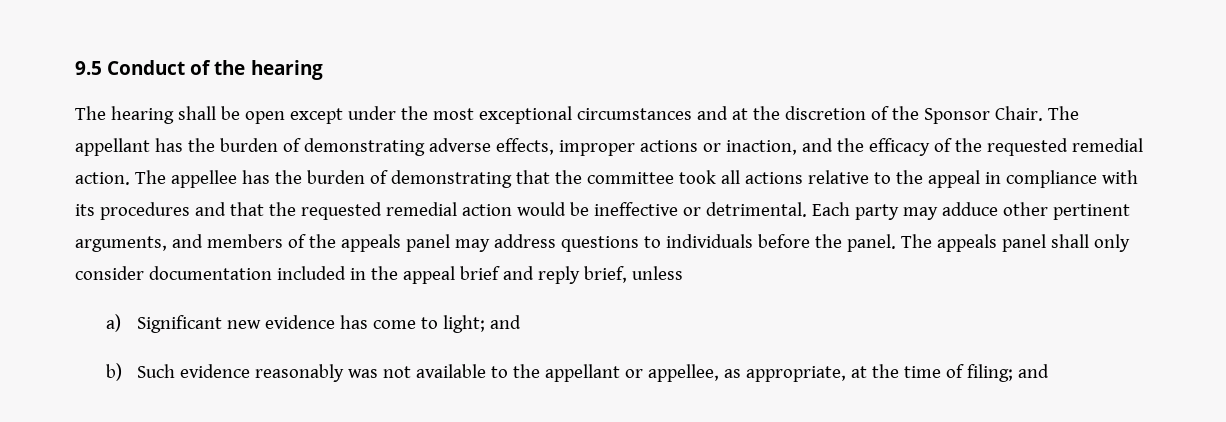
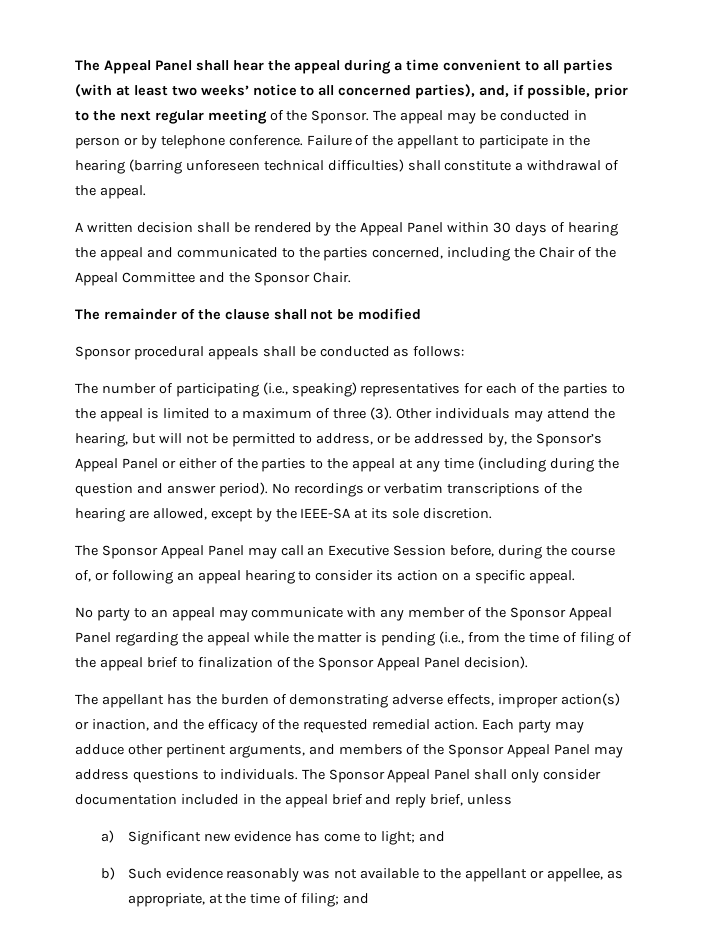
[75,60,323,80] [75,106,1043,124] 9.5 Conduct of the hearing // The hearing shall be open except under the most exceptional circumstances and at the discretion of the Sponsor Chair. -> [75,59,613,74] [75,84,628,99] [75,109,587,124] [75,135,590,149] [75,159,620,174] [75,185,146,199] [75,222,618,236] [75,247,616,261] [75,272,351,286] [75,308,422,320] [75,346,465,360] [75,382,625,397] [75,407,615,422] [75,433,602,447] [75,457,619,472] [75,482,583,497] [75,508,493,522] [75,545,615,559] [75,570,575,584] [75,607,612,621] [75,631,632,646] [75,656,529,671] The Appeal Panel shall hear the appeal during a time convenient to all parties (with at least two weeks’ notice to all concerned parties), and, if possible, prior to the next regular meeting of the Sponsor. The appeal may be conducted in person or by telephone conference. Failure of the appellant to participate in the hearing (barring unforeseen technical difficulties) shall constitute a withdrawal of the appeal. // A written decision shall be rendered by the Appeal Panel within 30 days of hearing the appeal and communicated to the parties concerned, including the Chair of the Appeal Committee and the Sponsor Chair. // The remainder of the clause shall not be modified // Sponsor procedural appeals shall be conducted as follows: // The number of participating (i.e., speaking) representatives for each of the parties to the appeal is limited to a maximum of three (3). Other individuals may attend the hearing, but will not be permitted to address, or be addressed by, the Sponsor’s Appeal Panel or either of the parties to the appeal at any time (including during the question and answer period). No recordings or verbatim transcriptions of the hearing are allowed, except by the IEEE-SA at its sole discretion. // The Sponsor Appeal Panel may call an Executive Session before, during the course of, or following an appeal hearing to consider its action on a specific appeal. // No party to an appeal may communicate with any member of the Sponsor Appeal Panel regarding the appeal while the matter is pending (i.e., from the time of filing of the appeal brief to finalization of the Sponsor Appeal Panel decision). //
[639,140,698,152] actions -> [561,693,621,706] action(s)
[134,170,1138,188] [75,202,807,220] The appellee has the burden of demonstrating that the committee took all actions relative to the appeal in compliance with its procedures and that the requested remedial action would be ineffective or detrimental. -> (479, 724) none
[340,234,450,252] appeals panel -> [448,744,591,758] Sponsor Appeal Panel
[665,234,1046,252] individuals before the panel. The appeals panel -> [219,769,471,783] individuals. The Sponsor Appeal Panel

